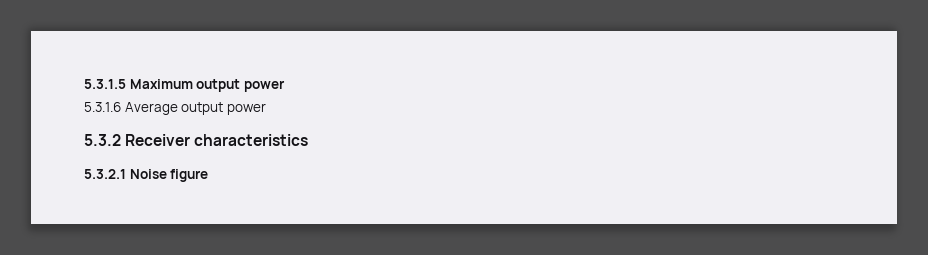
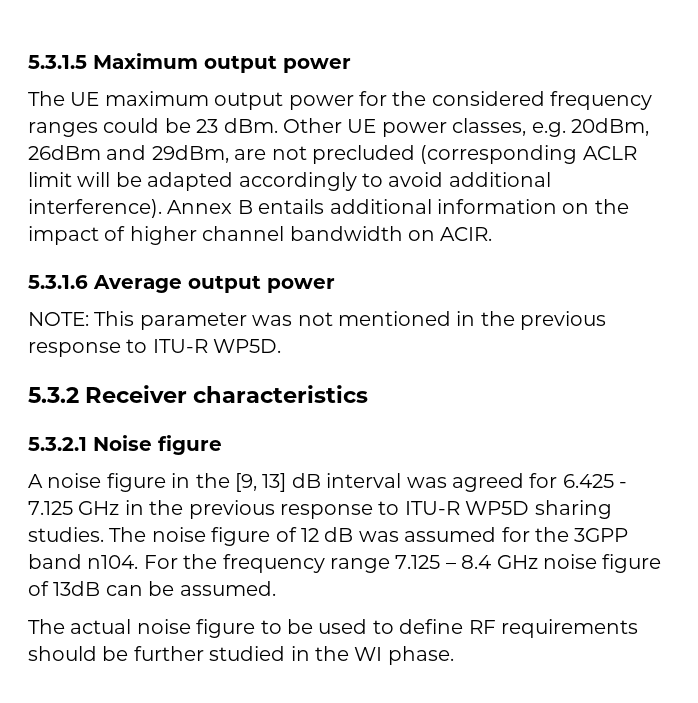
[84,102,266,115] 5.3.1.6 Average output power -> [28,91,653,110] [28,118,649,137] [28,145,637,164] [28,172,551,191] [28,199,629,218] [28,226,493,245] [28,275,335,293] [28,311,607,330] [28,339,282,357] The UE maximum output power for the considered frequency ranges could be 23 dBm. Other UE power classes, e.g. 20dBm, 26dBm and 29dBm, are not precluded (corresponding ACLR limit will be adapted accordingly to avoid additional interference). Annex B entails additional information on the impact of higher channel bandwidth on ACIR. // 5.3.1.6 Average output power // NOTE: This parameter was not mentioned in the previous response to ITU-R WP5D.
(209, 175) none -> [28,473,628,492] [28,500,612,519] [28,527,629,546] [28,554,662,573] [28,581,276,596] [28,619,638,638] [28,646,454,665] // A noise figure in the [9, 13] dB interval was agreed for 6.425 - 7.125 GHz in the previous response to ITU-R WP5D sharing studies. The noise figure of 12 dB was assumed for the 3GPP band n104. For the frequency range 7.125 – 8.4 GHz noise figure of 13dB can be assumed. // The actual noise figure to be used to define RF requirements should be further studied in the WI phase.

